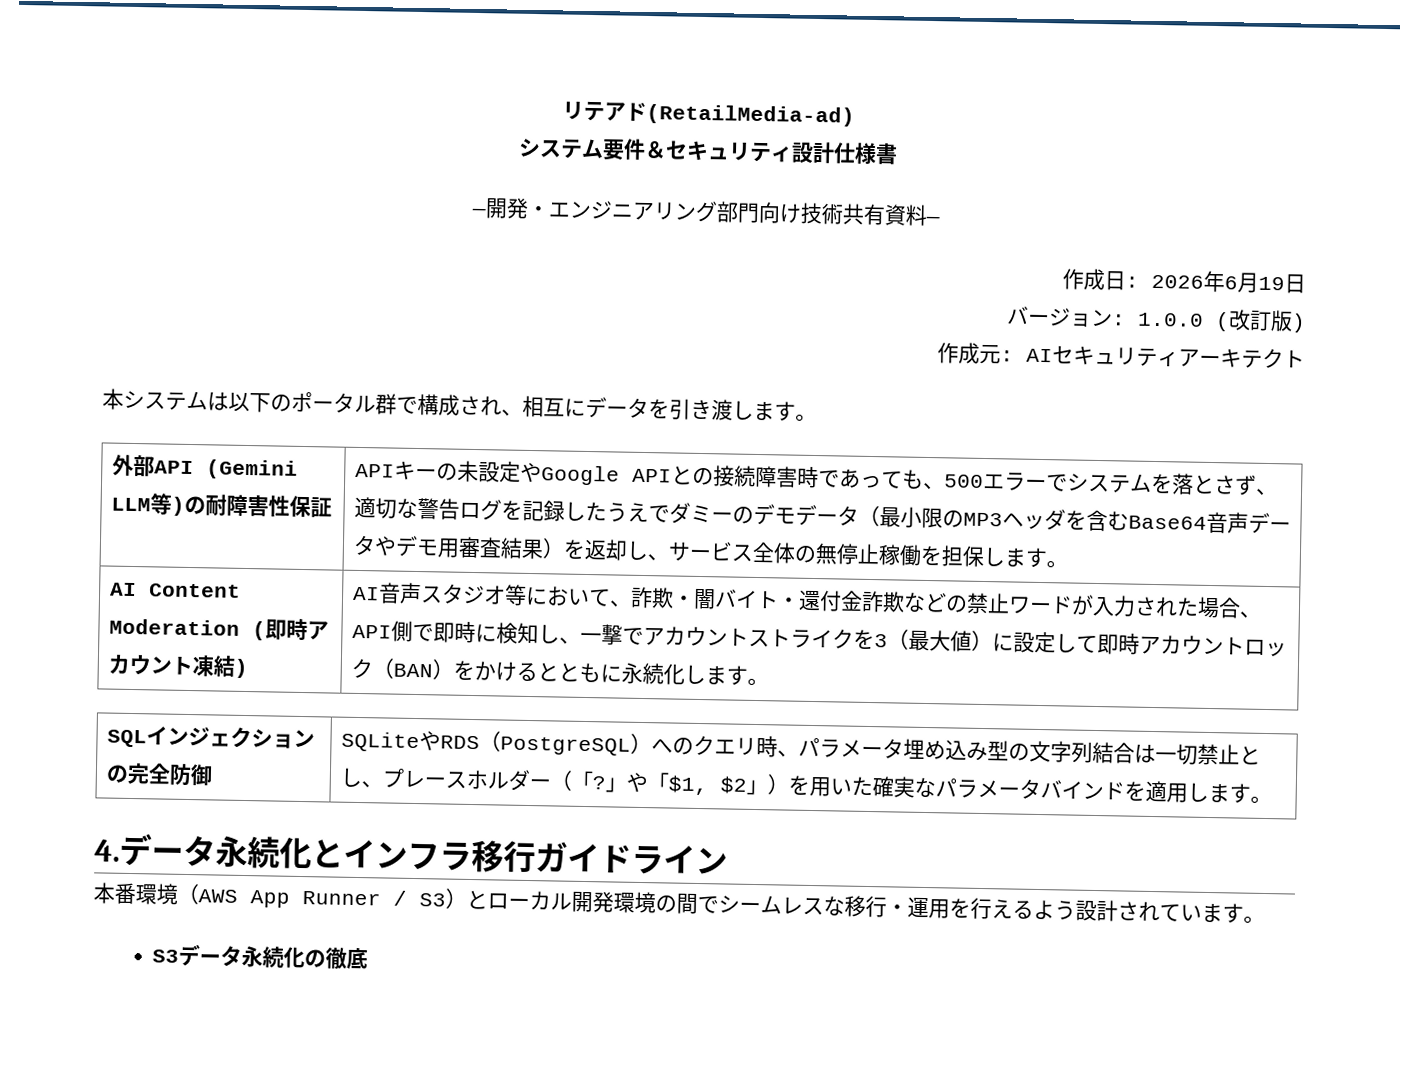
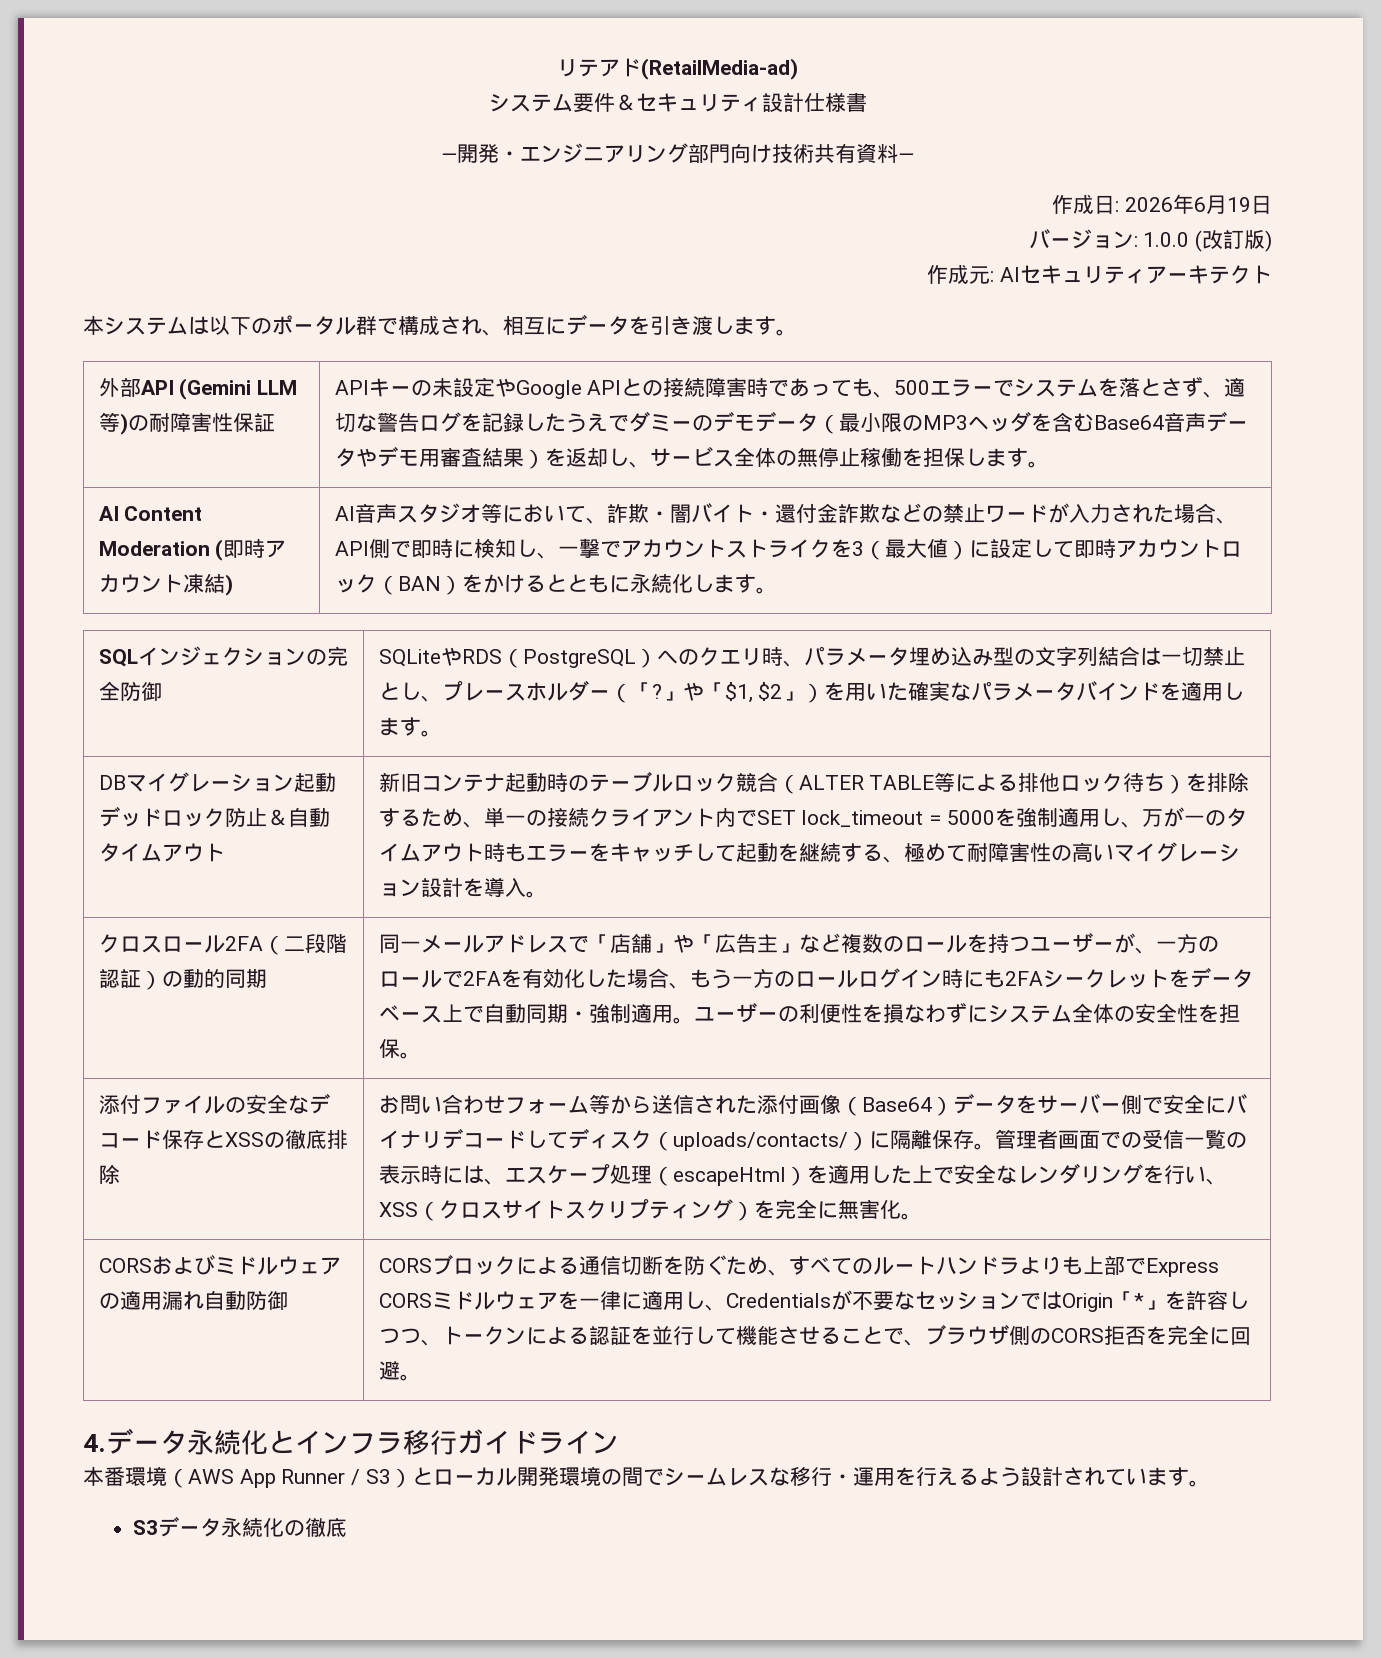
(1272, 800) none -> [98,772,336,793] [98,806,330,827] [98,843,225,862] [378,772,1250,794] [378,807,1247,828] [378,842,1240,863] [378,877,547,898] [98,934,347,955] [98,969,267,990] [378,933,1219,954] [378,967,1253,989] [378,1003,1240,1024] [378,1039,421,1059] [98,1093,330,1114] [98,1129,348,1149] [98,1164,120,1184] [378,1093,1247,1116] [378,1128,1247,1151] [378,1163,1227,1186] [378,1199,922,1221] [98,1255,341,1275] [98,1290,288,1310] [378,1255,1219,1277] [378,1290,1249,1312] [378,1325,1251,1346] [378,1361,421,1381] // DBマイグレーション起動デッドロック防止＆自動タイムアウト | 新旧コンテナ起動時のテーブルロック競合（ALTER TABLE等による排他ロック待ち）を排除するため、単一の接続クライアント内でSET lock_timeout = 5000を強制適用し、万が一のタイムアウト時もエラーをキャッチして起動を継続する、極めて耐障害性の高いマイグレーション設計を導入。 // クロスロール2FA（二段階認証）の動的同期 | 同一メールアドレスで「店舗」や「広告主」など複数のロールを持つユーザーが、一方のロールで2FAを有効化した場合、もう一方のロールログイン時にも2FAシークレットをデータベース上で自動同期・強制適用。ユーザーの利便性を損なわずにシステム全体の安全性を担保。 // 添付ファイルの安全なデコード保存とXSSの徹底排除 | お問い合わせフォーム等から送信された添付画像（Base64）データをサーバー側で安全にバイナリデコードしてディスク（uploads/contacts/）に隔離保存。管理者画面での受信一覧の表示時には、エスケープ処理（escapeHtml）を適用した上で安全なレンダリングを行い、XSS（クロスサイトスクリプティング）を完全に無害化。 // CORSおよびミドルウェアの適用漏れ自動防御 | CORSブロックによる通信切断を防ぐため、すべてのルートハンドラよりも上部でExpress CORSミドルウェアを一律に適用し、Credentialsが不要なセッションではOrigin「*」を許容しつつ、トークンによる認証を並行して機能させることで、ブラウザ側のCORS拒否を完全に回避。

